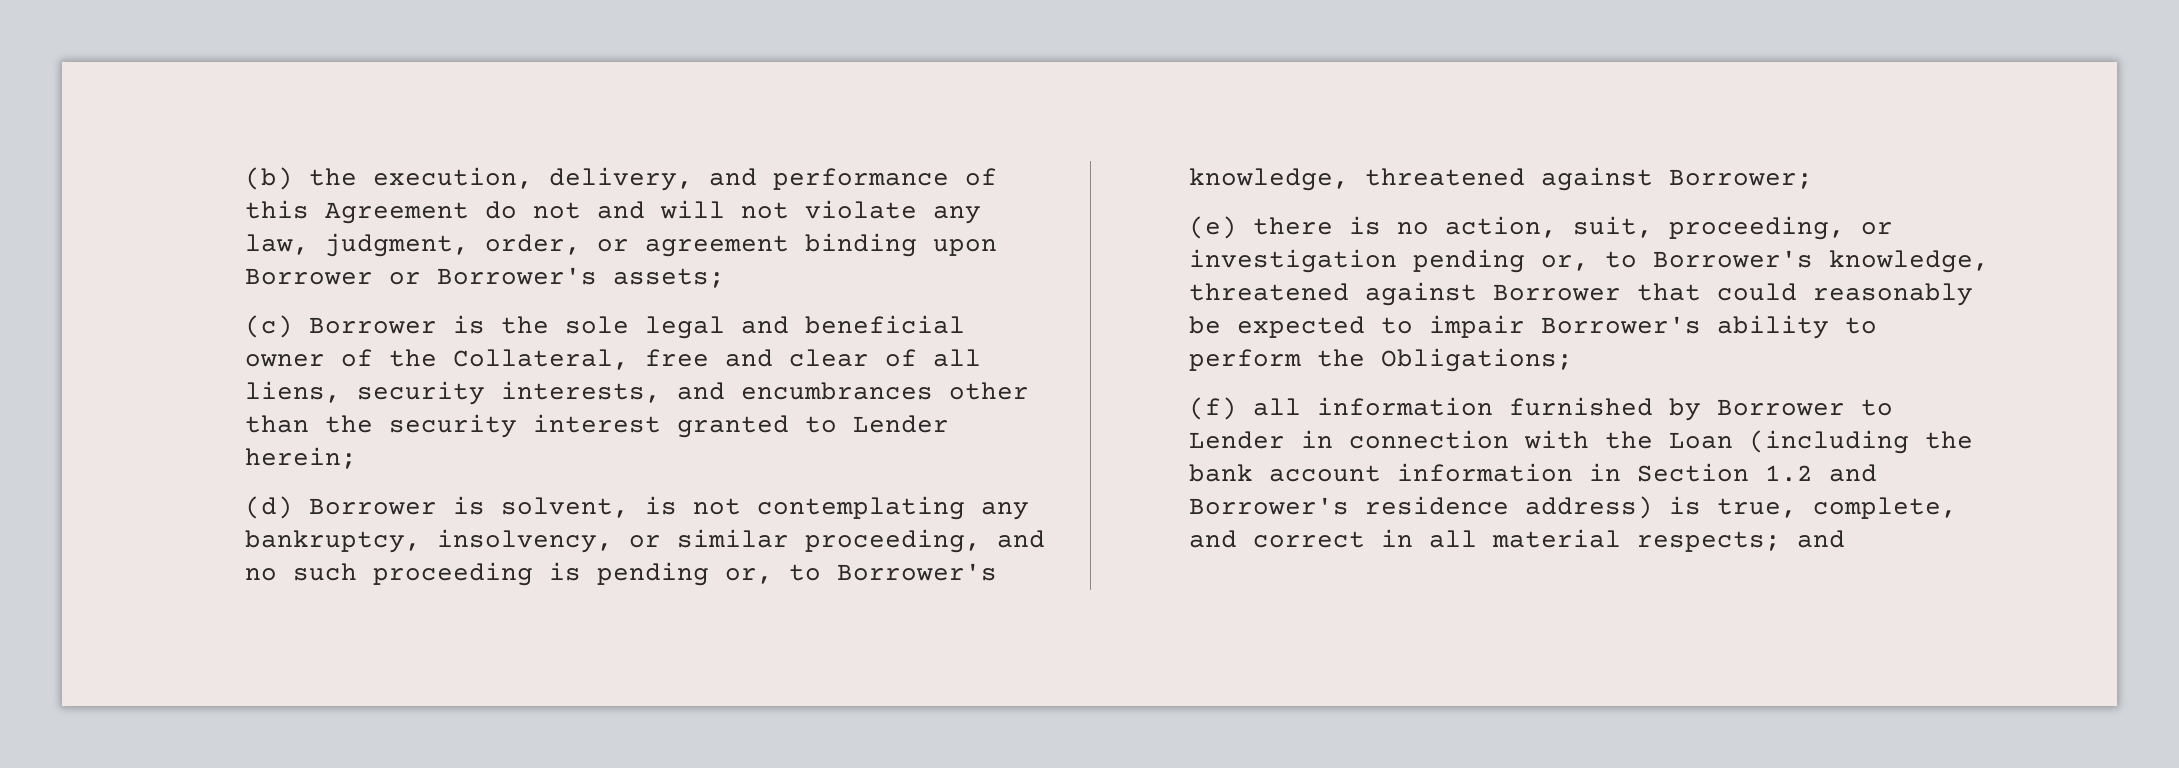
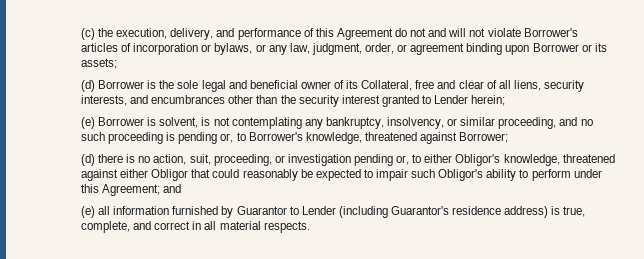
[245,167,294,190] (b) -> [81,28,96,40] (c)
(918, 209) none -> [523,28,578,37] [81,43,266,55] Borrower's articles of incorporation or bylaws, or
[437,267,598,285] Borrower's -> [594,43,607,52] its
[245,315,294,338] (c) -> [81,80,96,92] (d)
[389,349,438,367] the -> [346,80,359,89] its
[245,496,294,519] (d) -> [81,117,96,129] (e)
[1189,216,1238,239] (e) -> [81,154,96,166] (d)
[1653,250,1990,273] [1189,282,1622,306] Borrower's knowledge, threatened against Borrower -> [424,154,615,166] [81,169,189,181] either Obligor's knowledge, threatened against either Obligor
[1541,316,1702,334] Borrower's -> [411,169,484,181] such Obligor's
[1317,348,1574,372] [1189,397,1238,420] the Obligations; // (f) -> [573,169,602,178] [81,184,182,196] [81,206,96,218] under this Agreement; and // (e)
[1717,399,1894,416] [1189,430,1974,454] [1189,463,1878,482] [1189,497,1350,515] Borrower to Lender in connection with the Loan (including the bank account information in Section 1.2 and Borrower's -> [236,206,449,218] Guarantor to Lender (including Guarantor's
[1637,530,1846,552] respects; and -> [263,221,310,233] respects.

